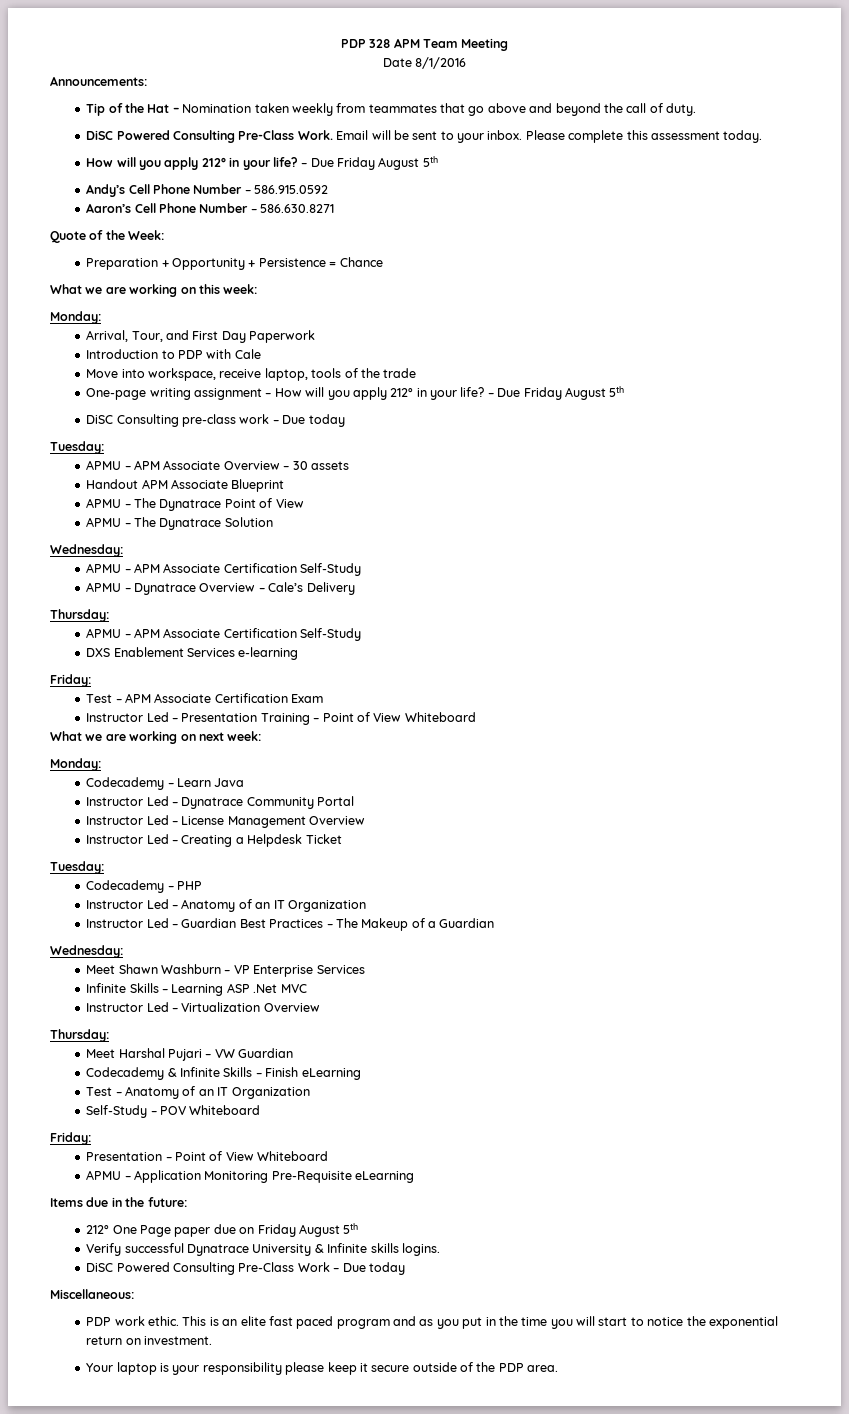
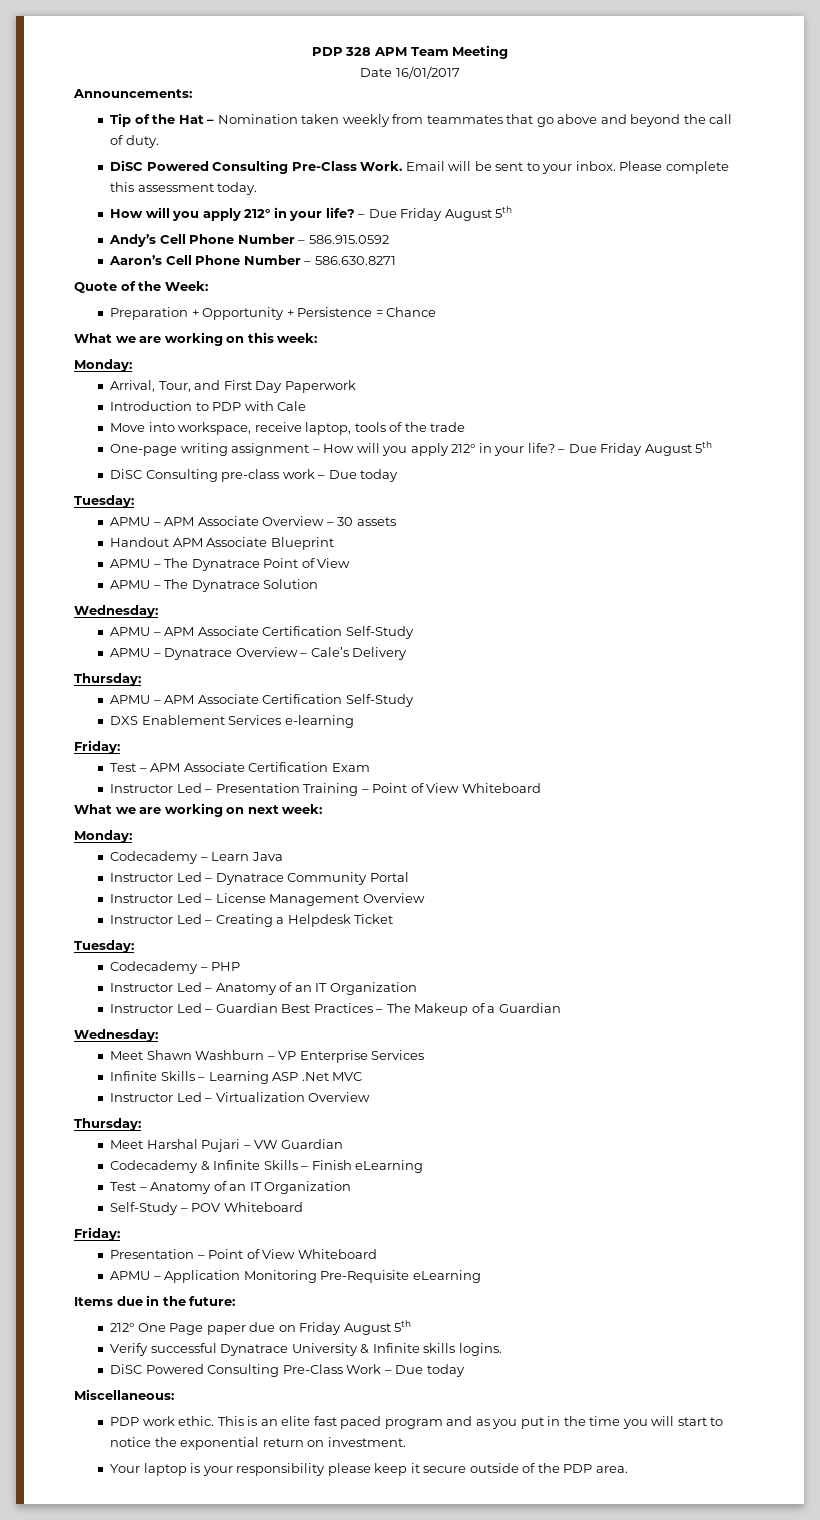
[415,57,467,69] 8/1/2016 -> [395,66,460,79] 16/01/2017

